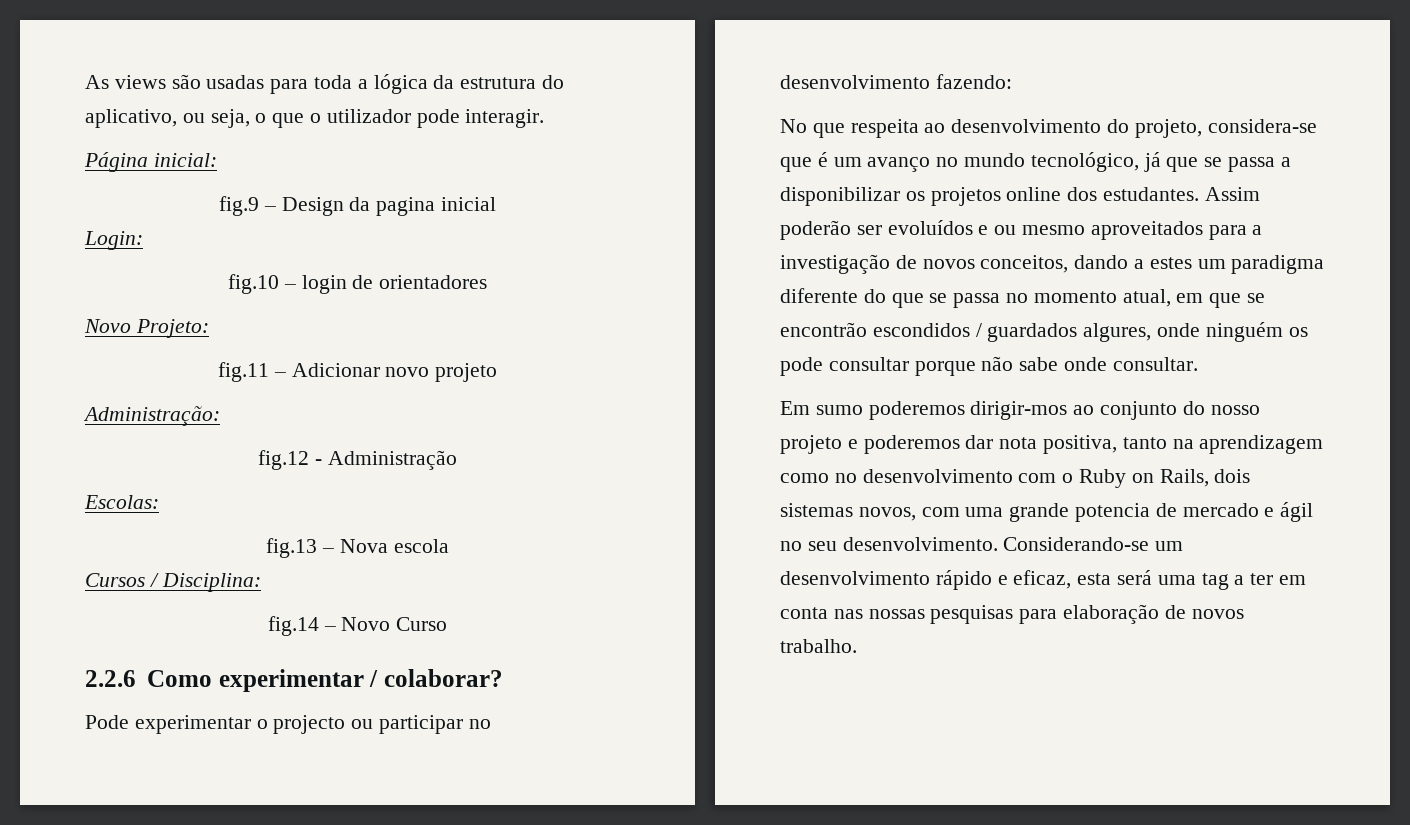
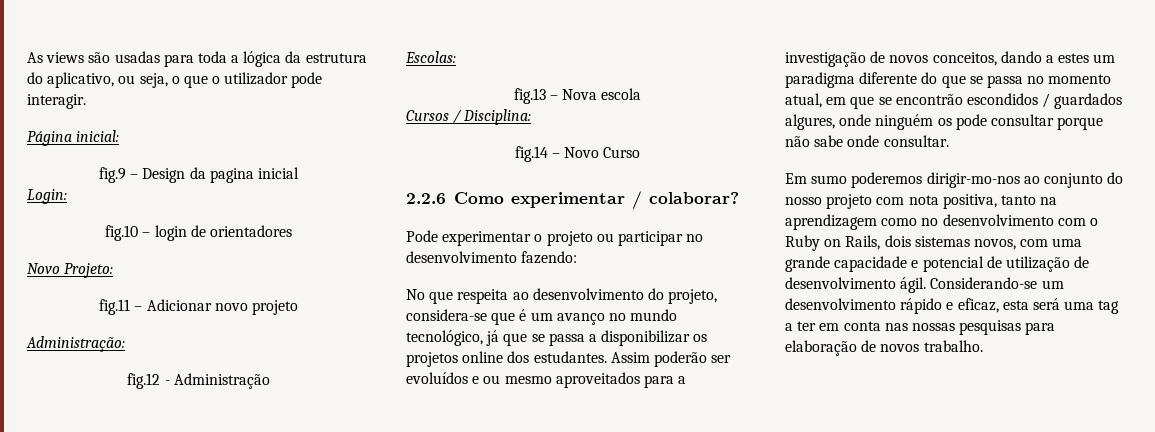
[273,715,346,734] projecto -> [546,231,593,246] projeto
[970,401,1068,420] dirigir-mos -> [926,172,1020,188] dirigir-mo-nos
[847,435,994,454] e poderemos dar -> [876,197,905,205] com
[1075,502,1314,522] [780,537,998,551] potencia de mercado e ágil no seu desenvolvimento. -> [834,256,1090,272] [785,277,927,293] capacidade e potencial de utilização de desenvolvimento ágil.

